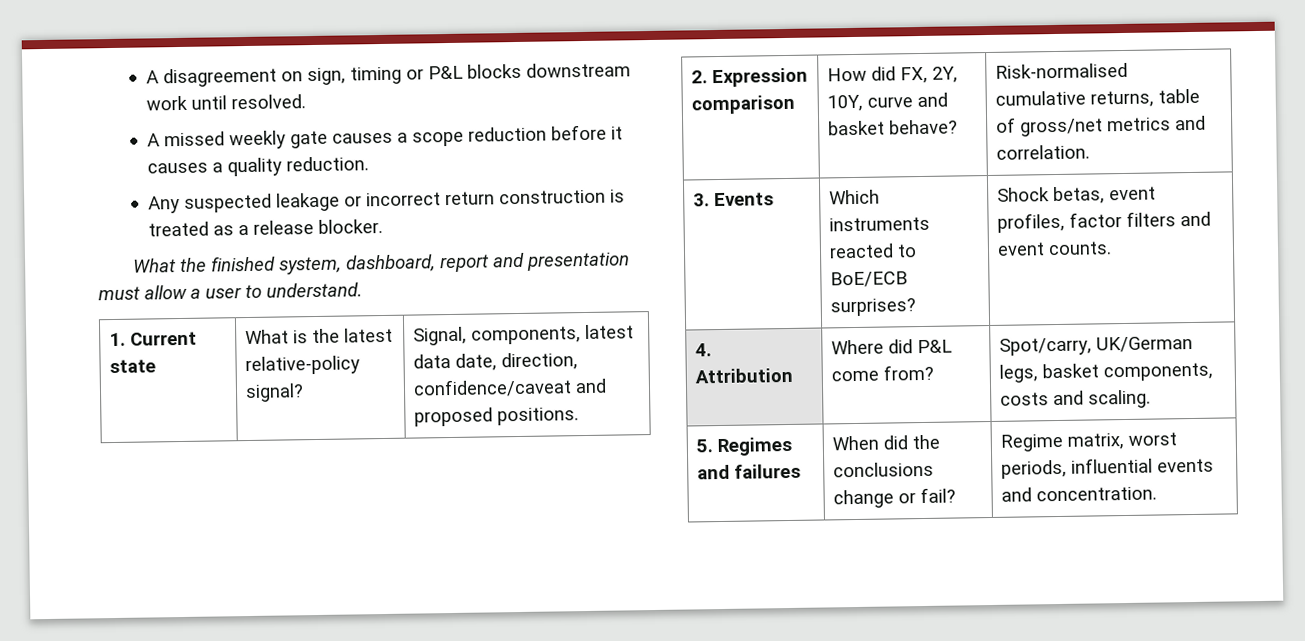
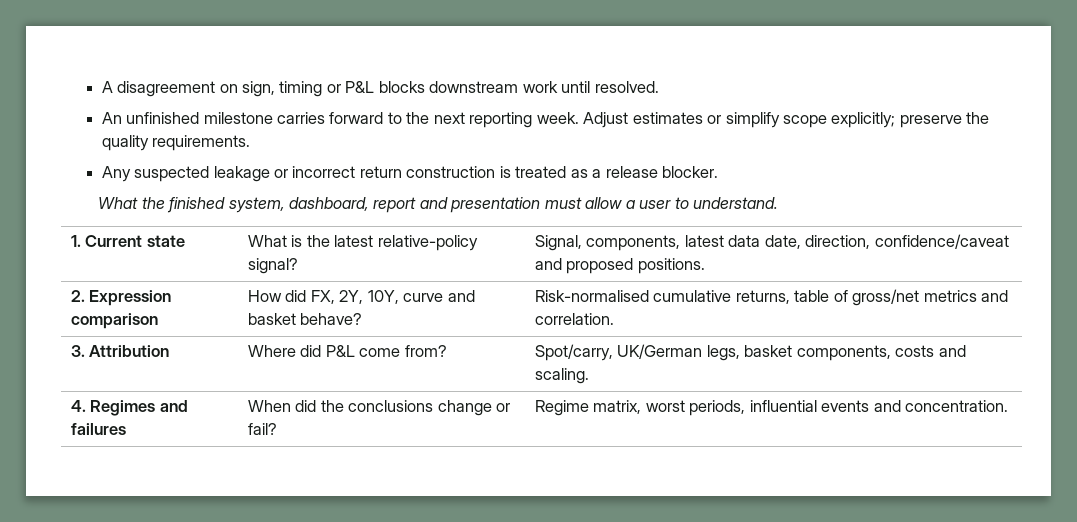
[147,124,624,150] [147,156,370,177] A missed weekly gate causes a scope reduction before it causes a quality reduction. -> [101,112,990,128] [101,135,251,151] An unfinished milestone carries forward to the next reporting week. Adjust estimates or simplify scope explicitly; preserve the quality requirements.
[713,192,774,207] [828,189,880,205] [828,216,930,232] [828,243,917,259] [829,271,908,288] [829,298,916,317] [996,186,1156,205] [996,211,1211,233] [996,241,1112,256] [694,343,712,357] Events | Which instruments reacted to BoE/ECB surprises? | Shock betas, event profiles, factor filters and event counts. // 4. -> (85, 351) none
[695,439,713,453] 5. -> [70,400,86,412] 4.

